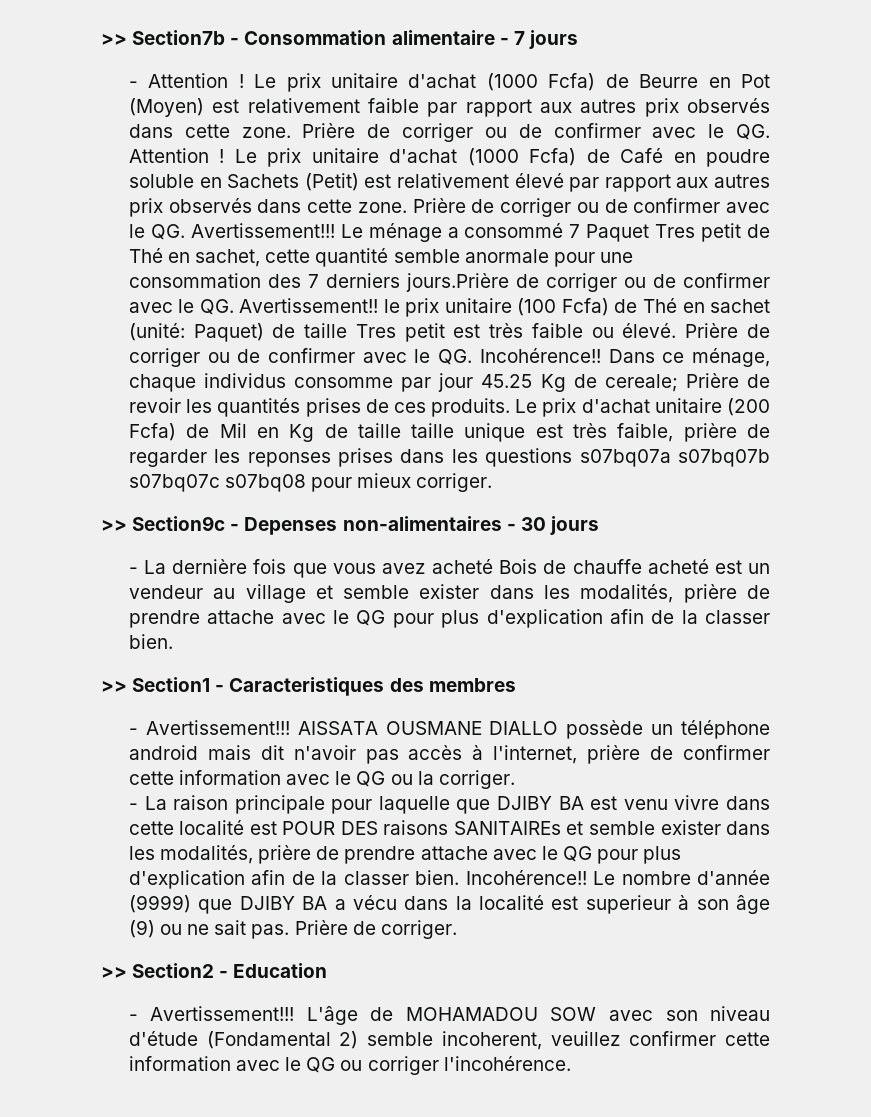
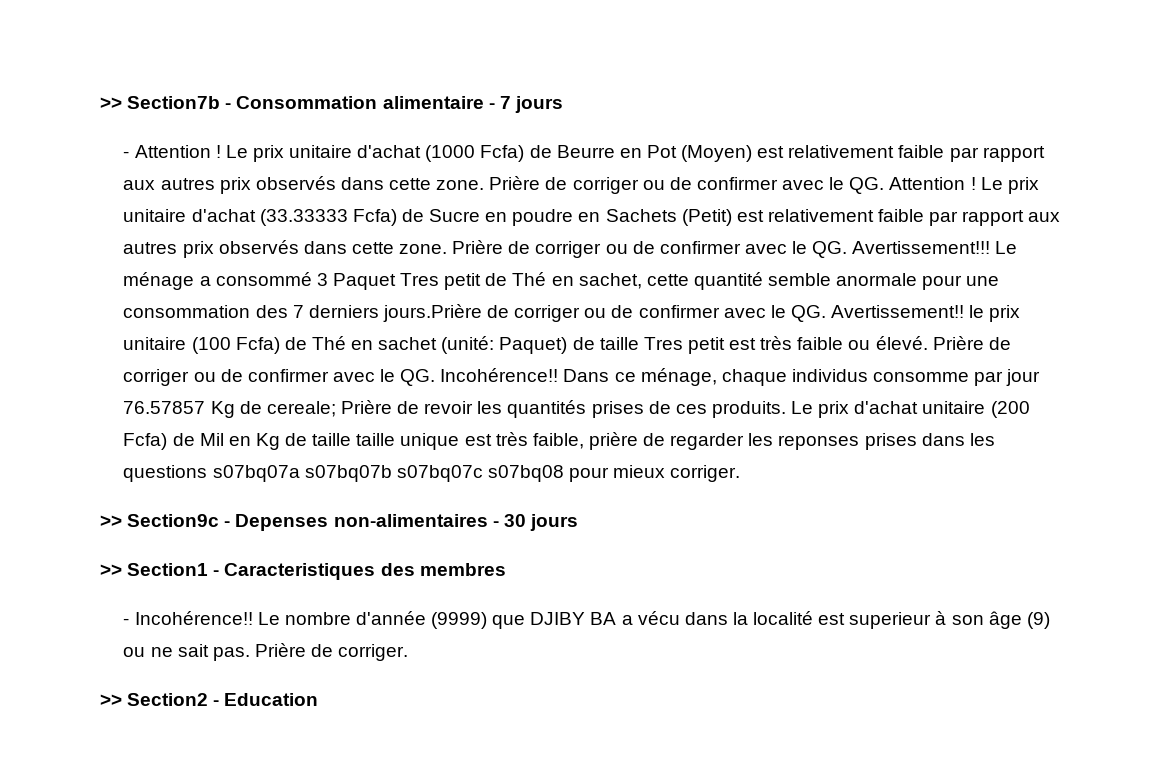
[467,148,664,166] (1000 Fcfa) de Café -> [259,209,481,226] (33.33333 Fcfa) de Sucre
[128,174,194,188] soluble -> (574, 217) none
[514,173,564,188] élevé -> [878,209,925,222] faible
[569,224,581,238] 7 -> [316,273,328,286] 3
[481,374,533,388] 45.25 -> [123,401,206,414] 76.57857
[128,559,770,578] [128,584,771,603] [128,609,770,628] [128,634,173,649] // - La dernière fois que vous avez acheté Bois de chauffe acheté est un vendeur au village et semble exister dans les modalités, prière de prendre attache avec le QG pour plus d'explication afin de la classer bien. -> (578, 522) none
[145,720,770,739] [128,745,770,764] [128,770,515,789] [128,795,770,814] [128,820,770,835] [128,845,682,864] [128,870,460,889] Avertissement!!! AISSATA OUSMANE DIALLO possède un téléphone android mais dit n'avoir pas accès à l'internet, prière de confirmer cette information avec le QG ou la corriger. // - La raison principale pour laquelle que DJIBY BA est venu vivre dans cette localité est POUR DES raisons SANITAIREs et semble exister dans les modalités, prière de prendre attache avec le QG pour plus d'explication afin de la classer bien. -> (130, 621) none
[128,1006,770,1025] [128,1031,771,1050] [128,1056,571,1075] // - Avertissement!!! L'âge de MOHAMADOU SOW avec son niveau d'étude (Fondamental 2) semble incoherent, veuillez confirmer cette information avec le QG ou corriger l'incohérence. -> (319, 699) none

